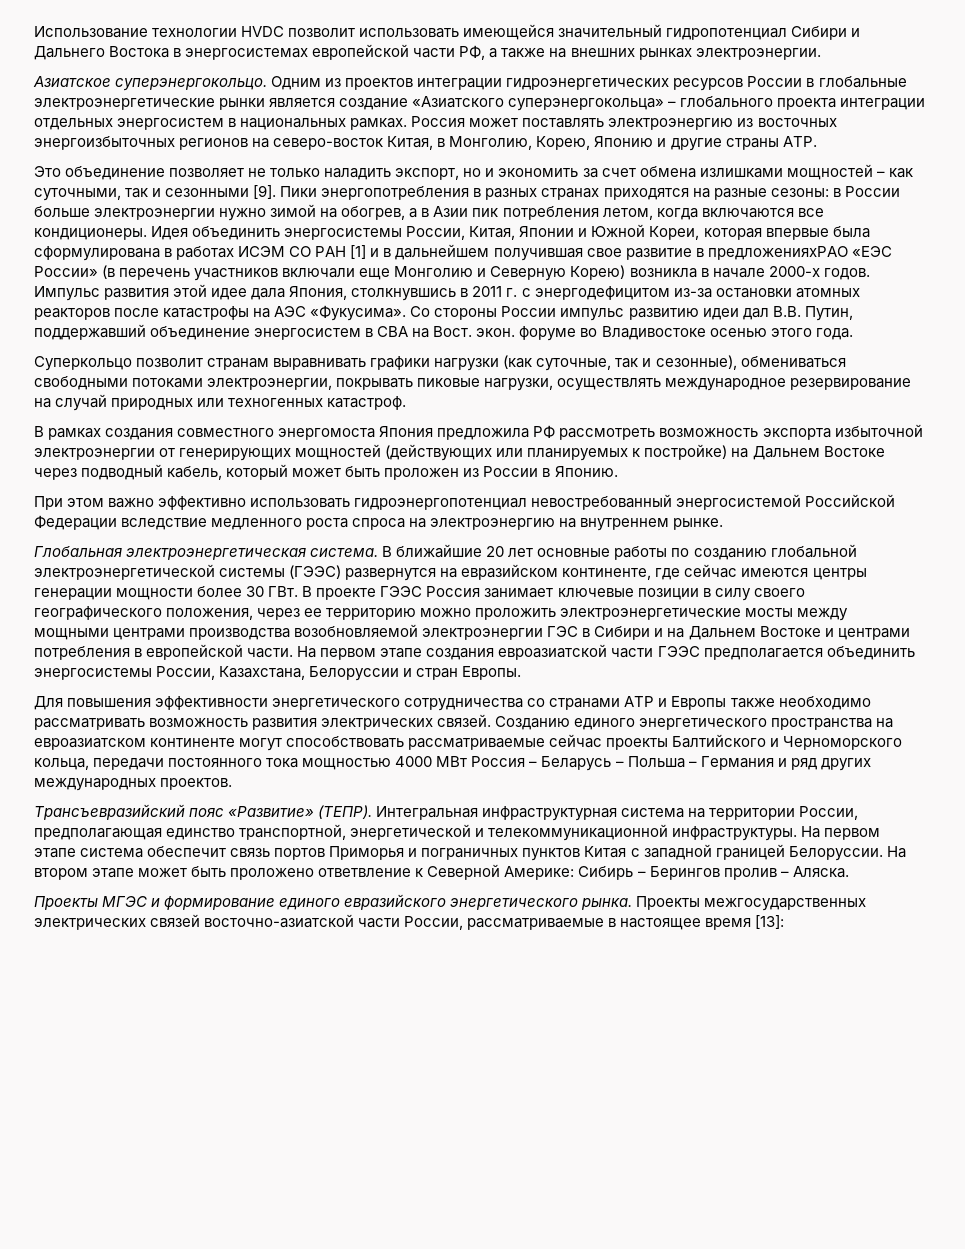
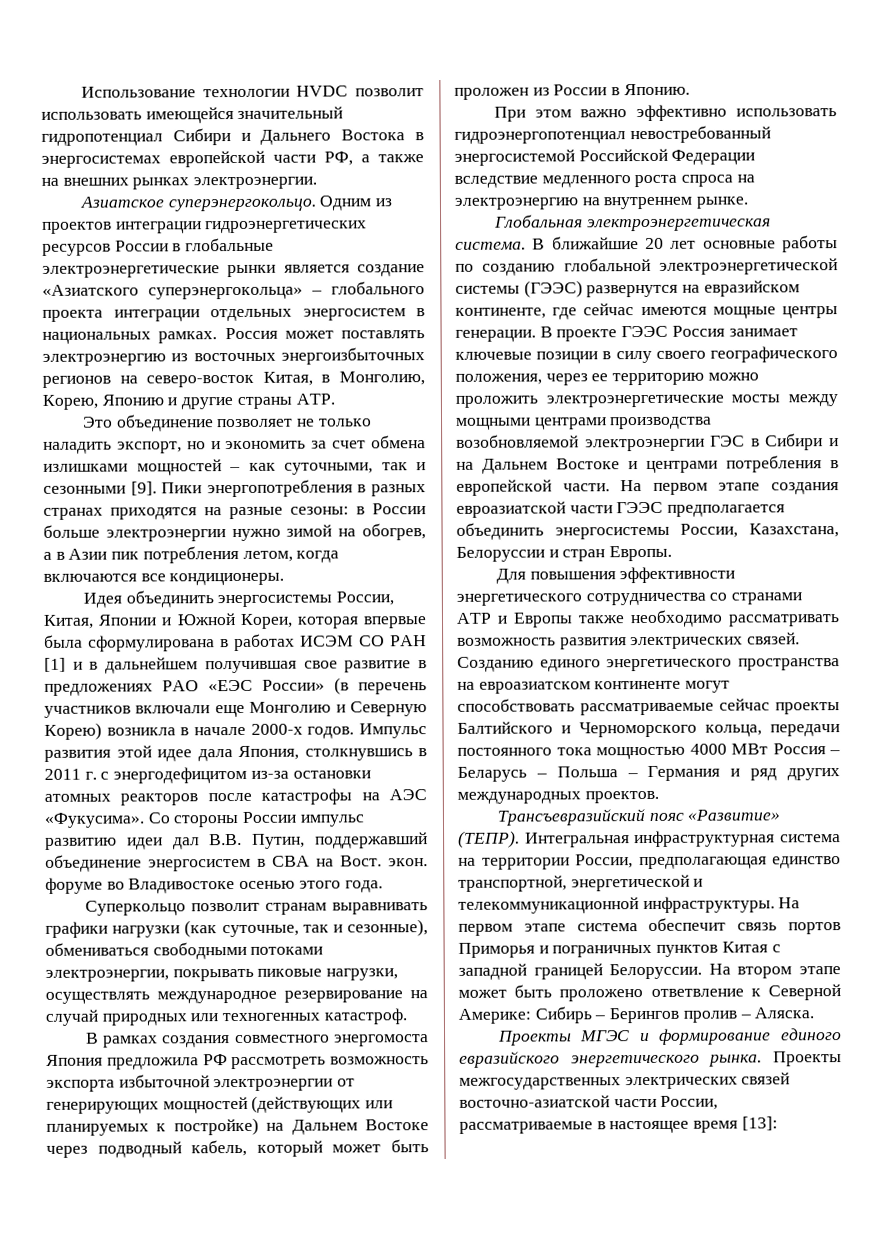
(147, 234) none -> (285, 579) //
[707,246,848,260] предложенияхРАО -> [44,680,199,696] предложениях РАО
[812,568,867,580] [34,586,299,600] центры генерации мощности более 30 ГВт. -> [712,306,838,319] [455,329,536,342] мощные центры генерации.

